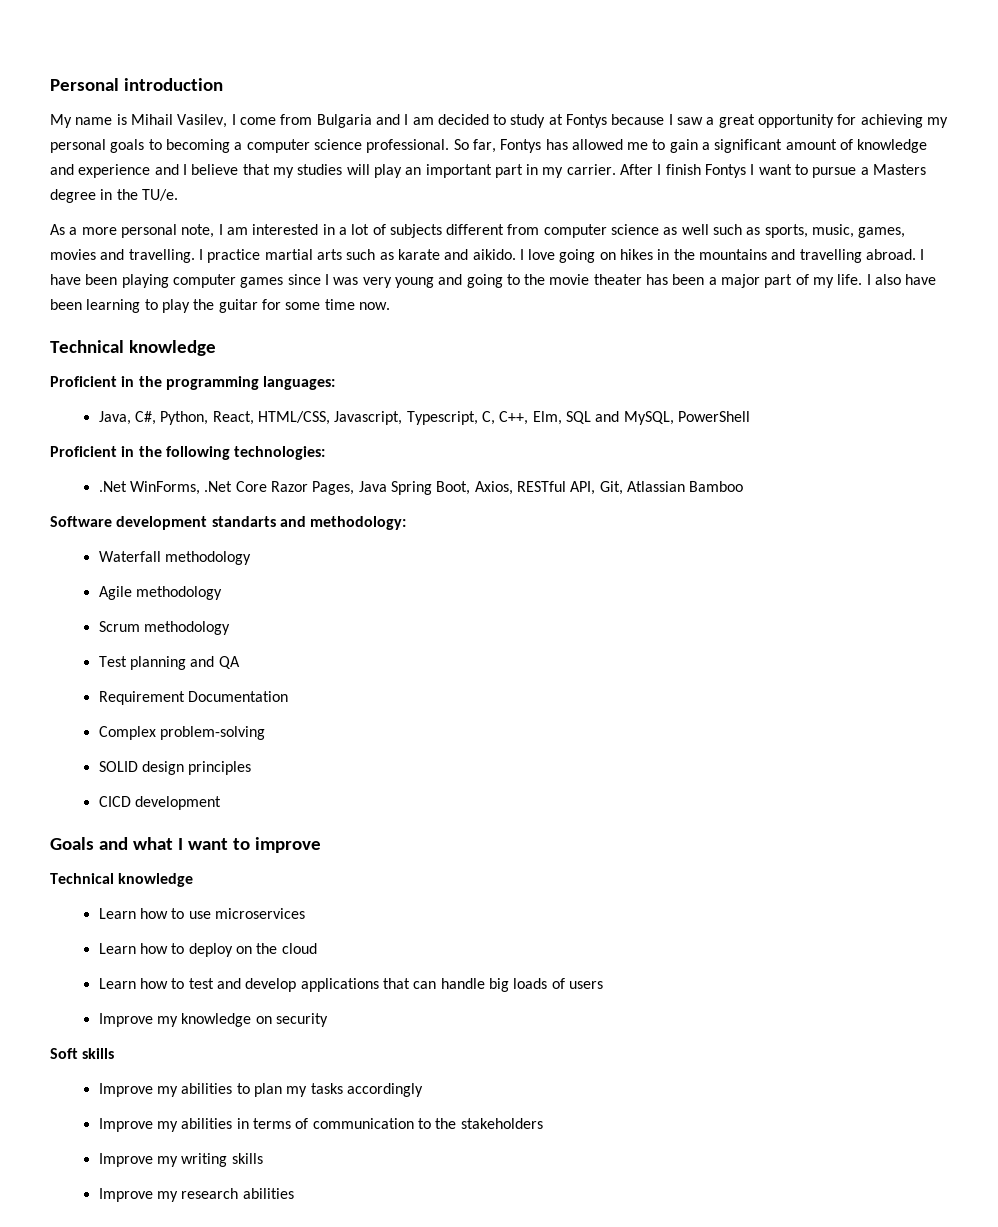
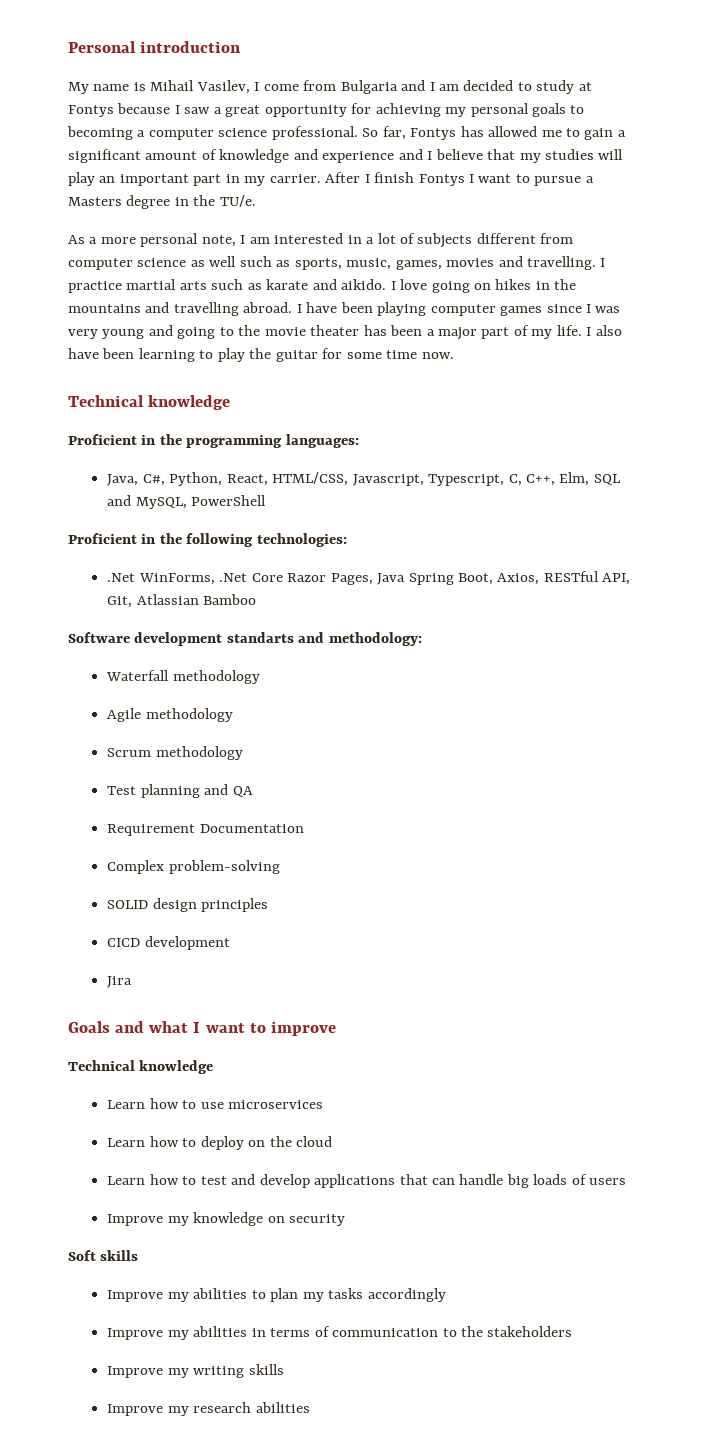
(221, 803) none -> [107,976,133,988] // Jira

